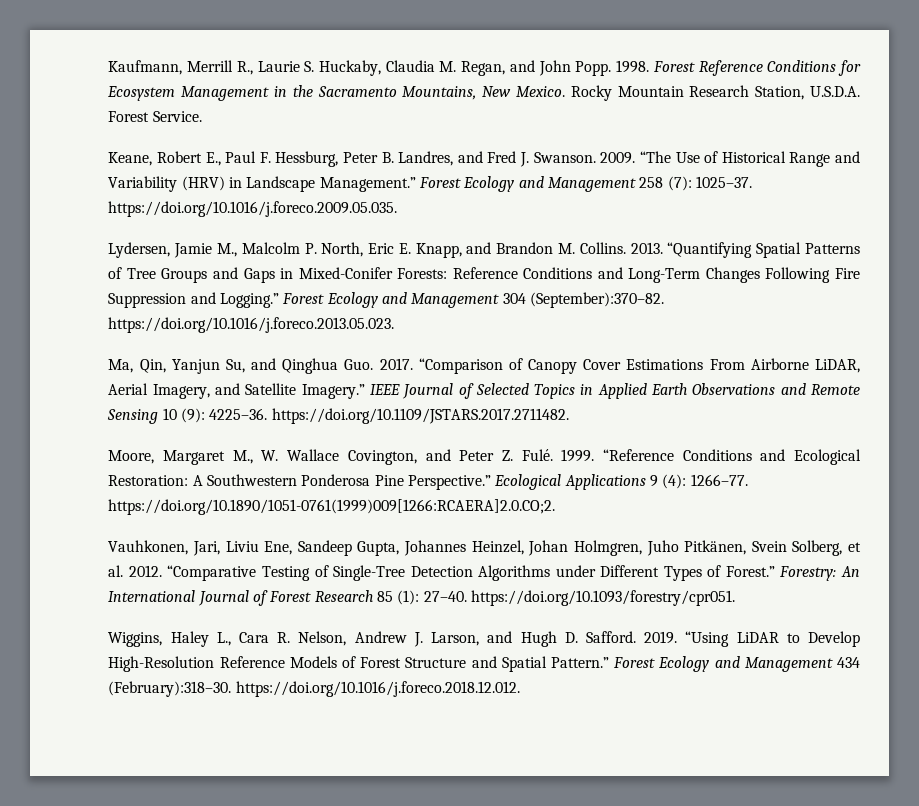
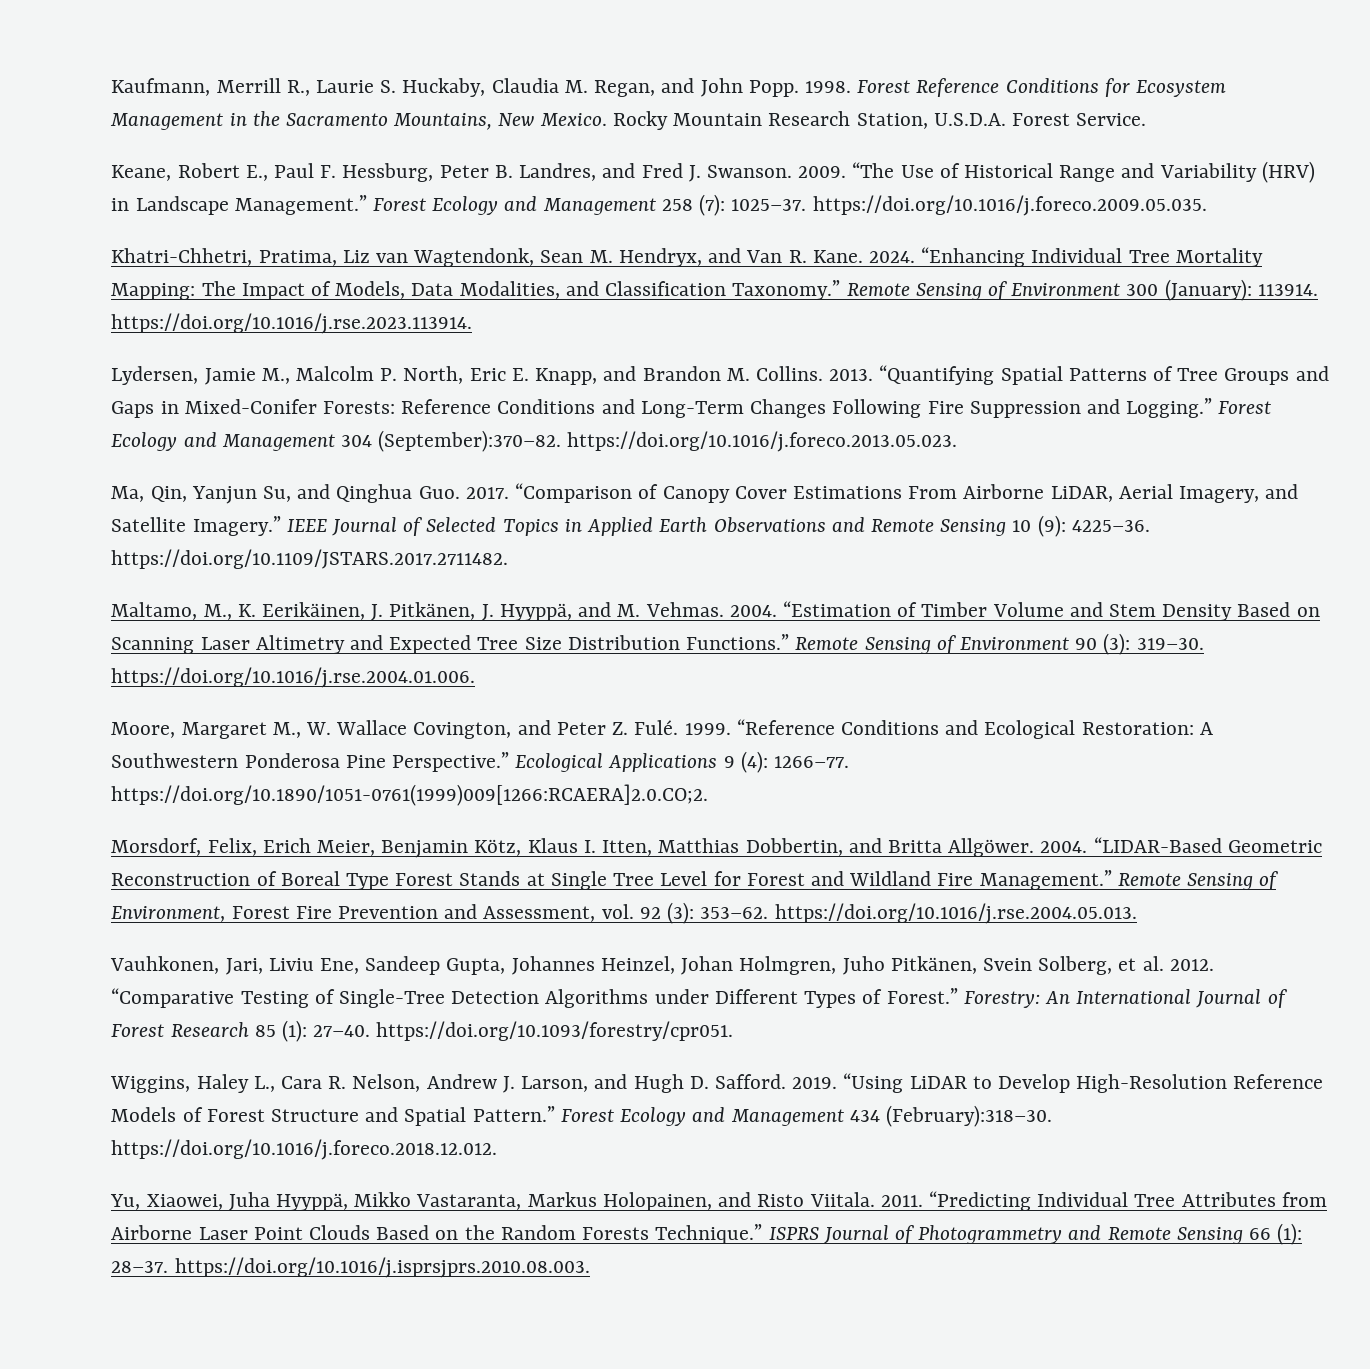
(398, 209) none -> [111,247,1263,267] [111,279,1318,301] [111,313,473,334] // Khatri-Chhetri, Pratima, Liz van Wagtendonk, Sean M. Hendryx, and Van R. Kane. 2024. “Enhancing Individual Tree Mortality Mapping: The Impact of Models, Data Modalities, and Classification Taxonomy.” Remote Sensing of Environment 300 (January): 113914. https://doi.org/10.1016/j.rse.2023.113914.
(569, 416) none -> [111,601,1320,621] [111,633,1204,655] [111,667,476,688] // Maltamo, M., K. Eerikäinen, J. Pitkänen, J. Hyyppä, and M. Vehmas. 2004. “Estimation of Timber Volume and Stem Density Based on Scanning Laser Altimetry and Expected Tree Size Distribution Functions.” Remote Sensing of Environment 90 (3): 319–30. https://doi.org/10.1016/j.rse.2004.01.006.
(556, 507) none -> [111,837,1322,858] [111,870,1279,890] [111,902,1137,924] // Morsdorf, Felix, Erich Meier, Benjamin Kötz, Klaus I. Itten, Matthias Dobbertin, and Britta Allgöwer. 2004. “LIDAR-Based Geometric Reconstruction of Boreal Type Forest Stands at Single Tree Level for Forest and Wildland Fire Management.” Remote Sensing of Environment, Forest Fire Prevention and Assessment, vol. 92 (3): 353–62. https://doi.org/10.1016/j.rse.2004.05.013.
(520, 689) none -> [110,1191,1327,1211] [111,1223,1303,1245] [111,1257,590,1278] // Yu, Xiaowei, Juha Hyyppä, Mikko Vastaranta, Markus Holopainen, and Risto Viitala. 2011. “Predicting Individual Tree Attributes from Airborne Laser Point Clouds Based on the Random Forests Technique.” ISPRS Journal of Photogrammetry and Remote Sensing 66 (1): 28–37. https://doi.org/10.1016/j.isprsjprs.2010.08.003.

